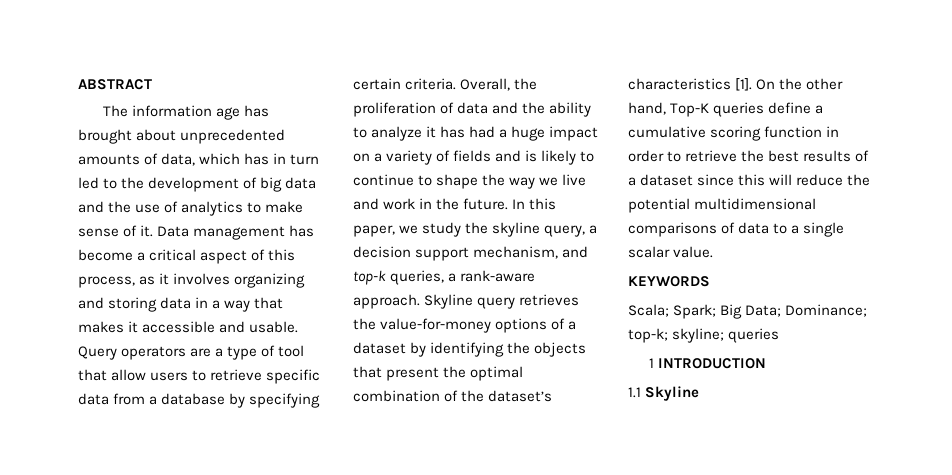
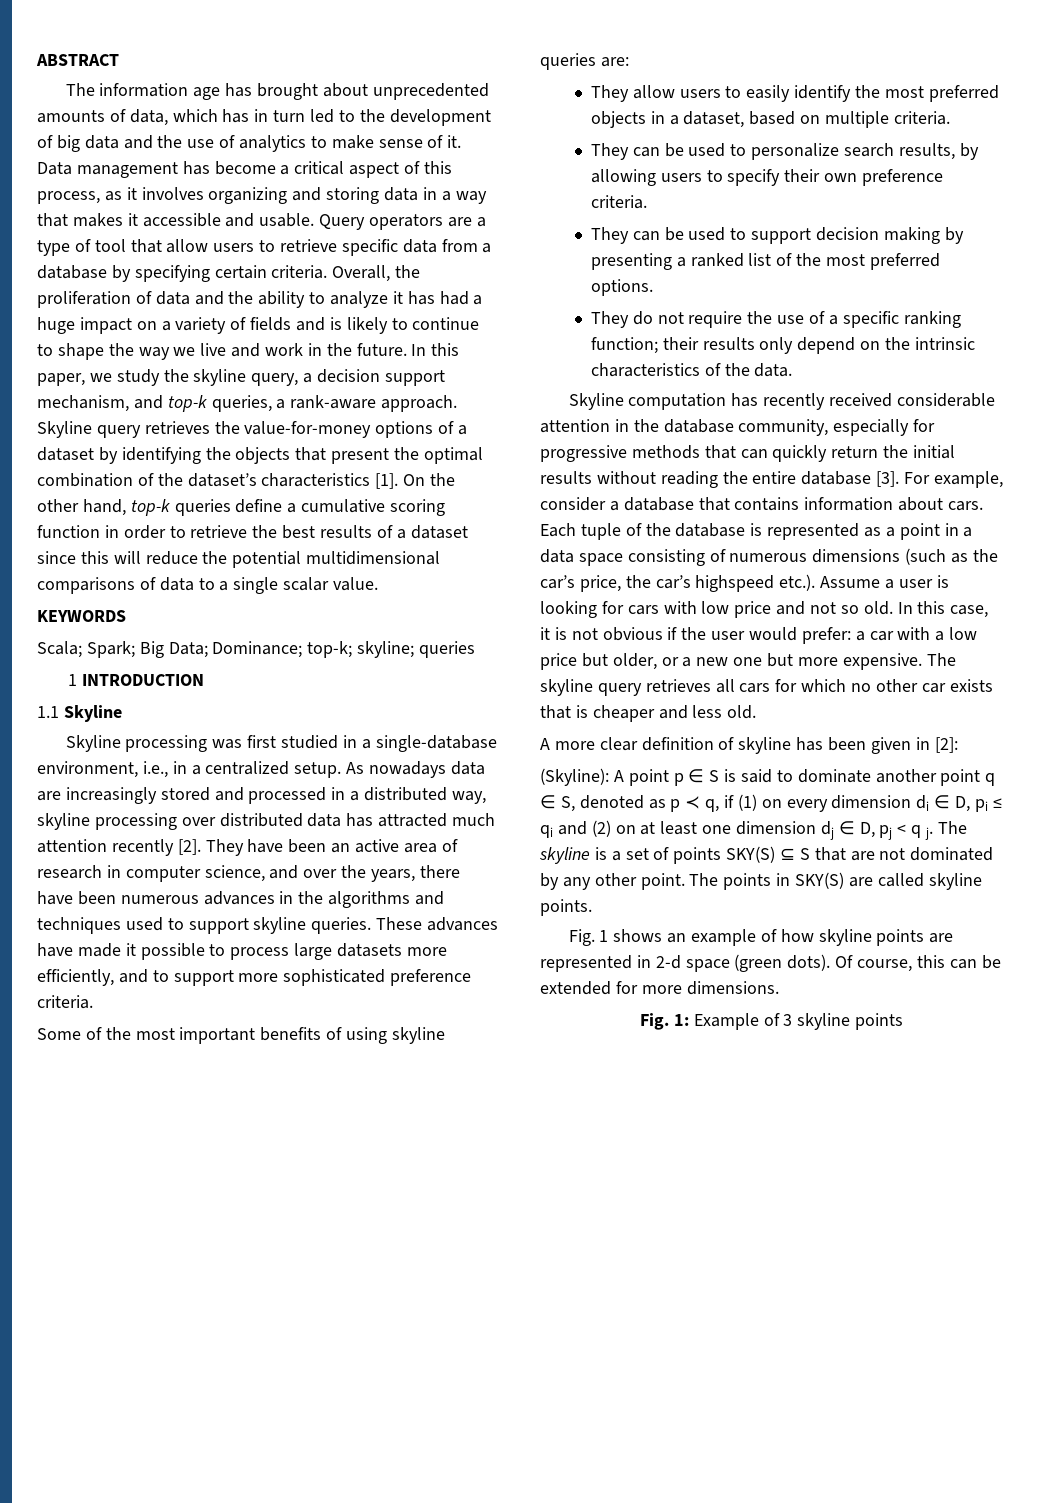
[670,103,710,117] Top-K -> [130,499,170,516] top-k
(700, 393) none -> [65,735,497,752] [37,761,485,778] [37,787,486,804] [37,813,496,830] [37,839,458,856] [37,865,460,882] [37,891,445,908] [37,917,499,934] [37,943,447,960] [37,969,472,986] [37,995,93,1009] [37,1027,445,1044] [540,53,629,70] [590,85,999,102] [590,111,950,128] [590,143,979,160] [590,169,943,186] [590,195,647,209] [590,227,964,244] [590,253,940,270] [590,279,653,296] [590,311,961,328] [590,337,975,354] [590,363,793,377] [568,393,995,410] [540,419,936,436] [540,445,956,462] [540,471,1003,488] [540,497,984,511] [540,523,973,540] [540,548,998,566] [540,574,949,592] [540,601,989,618] [540,627,978,644] [540,653,956,670] [540,679,993,696] [540,705,757,722] [540,737,958,754] [540,768,996,786] [540,794,1002,812] [540,820,967,840] [539,846,994,864] [540,872,982,890] [540,899,592,916] [568,929,954,946] [540,954,1001,972] [540,981,779,995] [639,1013,904,1030] // Skyline processing was first studied in a single-database environment, i.e., in a centralized setup. As nowadays data are increasingly stored and processed in a distributed way, skyline processing over distributed data has attracted much attention recently [2]. They have been an active area of research in computer science, and over the years, there have been numerous advances in the algorithms and techniques used to support skyline queries. These advances have made it possible to process large datasets more efficiently, and to support more sophisticated preference criteria. // Some of the most important benefits of using skyline queries are: // They allow users to easily identify the most preferred objects in a dataset, based on multiple criteria. // They can be used to personalize search results, by allowing users to specify their own preference criteria. // They can be used to support decision making by presenting a ranked list of the most preferred options. // They do not require the use of a specific ranking function; their results only depend on the intrinsic characteristics of the data. // Skyline computation has recently received considerable attention in the database community, especially for progressive methods that can quickly return the initial results without reading the entire database [3]. For example, consider a database that contains information about cars. Each tuple of the database is represented as a point in a data space consisting of numerous dimensions (such as the car’s price, the car’s highspeed etc.). Assume a user is looking for cars with low price and not so old. In this case, it is not obvious if the user would prefer: a car with a low price but older, or a new one but more expensive. The skyline query retrieves all cars for which no other car exists that is cheaper and less old. // A more clear definition of skyline has been given in [2]: // (Skyline): A point p ∈ S is said to dominate another point q ∈ S, denoted as p ≺ q, if (1) on every dimension di ∈ D, pi ≤ qi and (2) on at least one dimension dj ∈ D, pj < q j. The skyline is a set of points SKY(S) ⊆ S that are not dominated by any other point. The points in SKY(S) are called skyline points. // Fig. 1 shows an example of how skyline points are represented in 2-d space (green dots). Of course, this can be extended for more dimensions. // Fig. 1: Example of 3 skyline points

